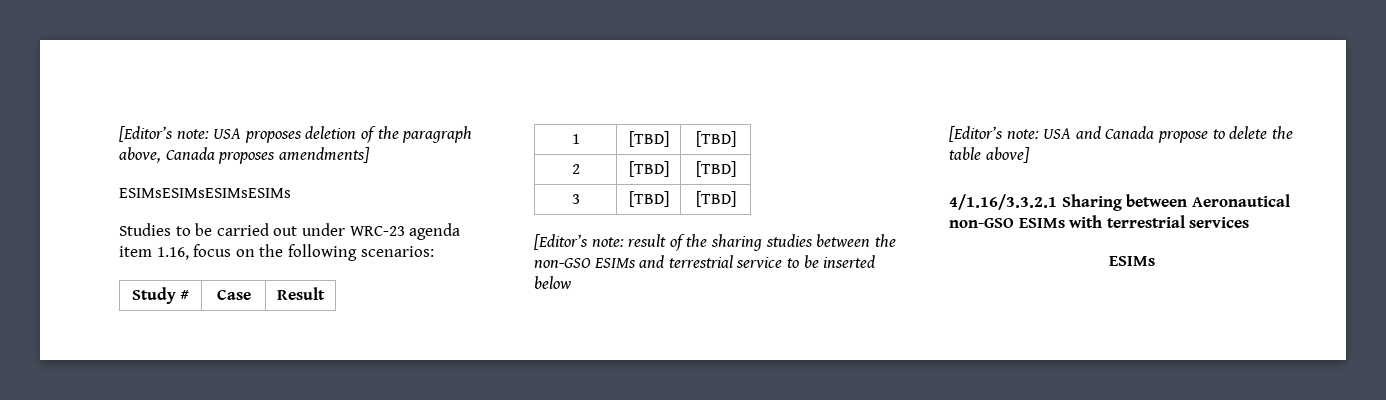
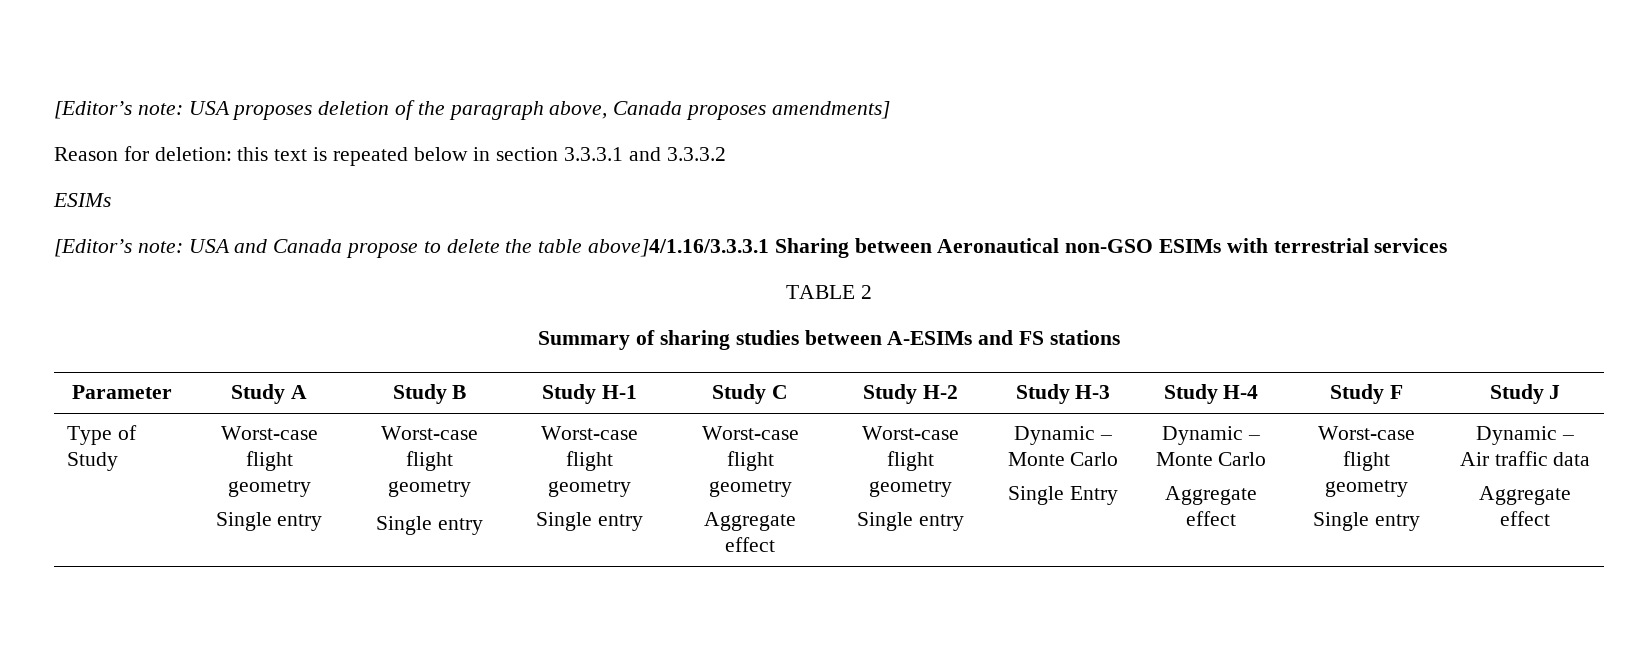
[119,188,291,198] [119,223,461,240] [119,244,434,261] [131,287,190,304] [216,289,251,300] [277,287,325,300] [571,134,580,144] [628,131,669,147] [695,131,736,147] [571,164,580,174] [628,161,669,177] [695,161,736,177] [571,194,580,204] [628,191,669,207] [695,191,736,207] [534,234,896,251] [534,255,876,268] [534,276,571,289] ESIMsESIMsESIMsESIMs // Studies to be carried out under WRC-23 agenda item 1.16, focus on the following scenarios: // Study # | Case | Result // 1 | [TBD] | [TBD] // 2 | [TBD] | [TBD] // 3 | [TBD] | [TBD] // [Editor’s note: result of the sharing studies between the non-GSO ESIMs and terrestrial service to be inserted below -> [54,146,726,166] [53,193,111,207] Reason for deletion: this text is repeated below in section 3.3.3.1 and 3.3.3.2 // ESIMs
[985,147,1030,163] [949,194,1057,210] above] // 4/1.16/3.3.2.1 -> [588,239,770,257] above]4/1.16/3.3.3.1
[1109,256,1155,266] ESIMs -> [786,285,872,299] [538,330,1120,350] [71,385,172,399] [231,384,307,404] [392,384,467,404] [542,384,637,404] [712,384,788,404] [863,384,958,404] [1015,384,1111,404] [1163,384,1259,404] [1330,384,1403,404] [1489,384,1561,404] [67,425,138,445] [67,452,119,471] [220,426,318,440] [245,451,293,471] [227,480,311,497] [215,512,323,531] [381,426,478,440] [406,451,453,471] [388,480,471,497] [376,516,483,535] [541,426,638,440] [566,451,613,471] [548,480,631,497] [536,512,643,531] [701,426,799,440] [726,451,774,471] [708,480,792,497] [704,512,796,531] [725,537,775,552] [862,426,959,440] [887,451,934,471] [869,480,952,497] [857,512,964,531] [1014,426,1112,445] [1007,452,1119,466] [1008,486,1118,505] [1162,426,1260,445] [1155,452,1267,466] [1165,486,1257,505] [1186,511,1236,526] [1318,426,1415,440] [1343,451,1390,471] [1325,480,1408,497] [1313,512,1420,531] [1476,426,1574,445] [1459,451,1591,466] [1479,486,1571,505] [1500,511,1550,526] TABLE 2 // Summary of sharing studies between A-ESIMs and FS stations // Parameter | Study A | Study B | Study H-1 | Study C | Study H-2 | Study H-3 | Study H-4 | Study F | Study J // Type of Study | Worst-case flight geometry // Single entry | Worst-case flight geometry // Single entry | Worst-case flight geometry // Single entry | Worst-case flight geometry // Aggregate effect | Worst-case flight geometry // Single entry | Dynamic – Monte Carlo // Single Entry | Dynamic – Monte Carlo // Aggregate effect | Worst-case flight geometry // Single entry | Dynamic – Air traffic data // Aggregate effect

